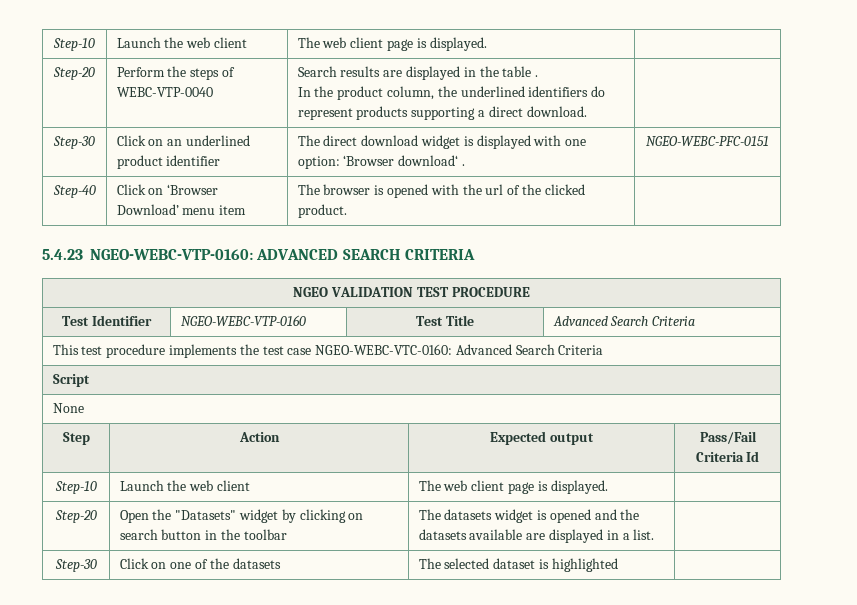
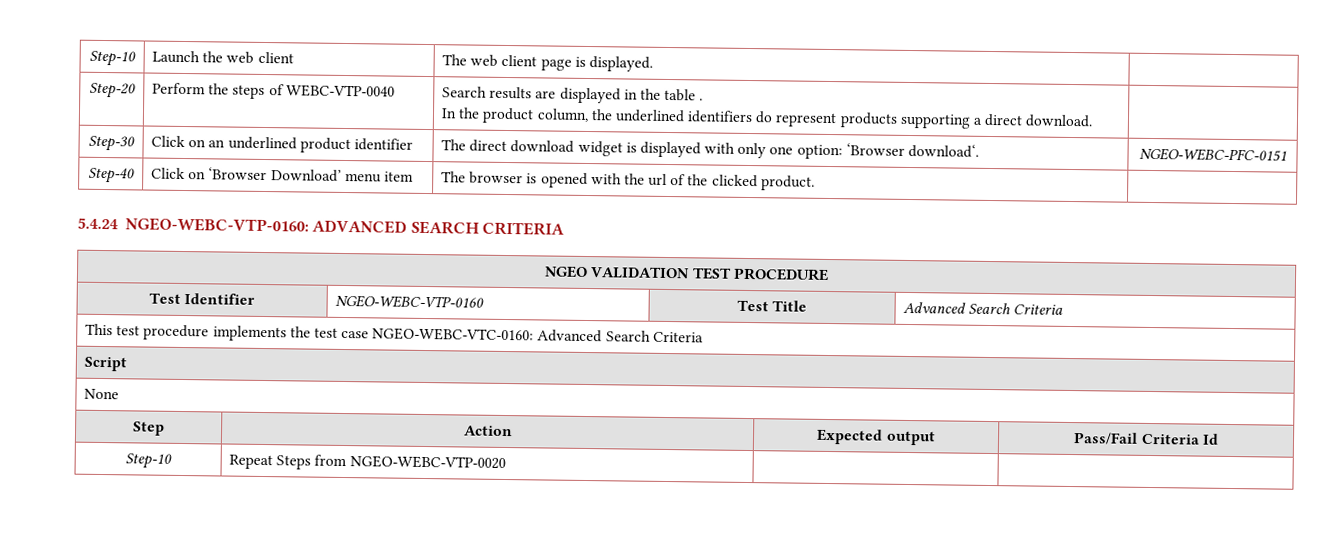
(562, 140) none -> [737,142,767,159] only
[398,155,466,166] download‘ . -> [907,143,979,158] download‘.
[42,249,83,260] 5.4.23 -> [77,217,119,230] 5.4.24
[119,480,251,491] [418,480,608,494] [54,510,97,523] [119,509,364,523] [119,529,287,540] [418,509,640,523] [418,529,655,543] [54,559,97,572] [119,558,281,569] [418,558,618,572] Launch the web client | The web client page is displayed. | // Step-20 | Open the "Datasets" widget by clicking on search button in the toolbar | The datasets widget is opened and the datasets available are displayed in a list. | // Step-30 | Click on one of the datasets | The selected dataset is highlighted -> [228,454,506,470] Repeat Steps from NGEO-WEBC-VTP-0020 |

